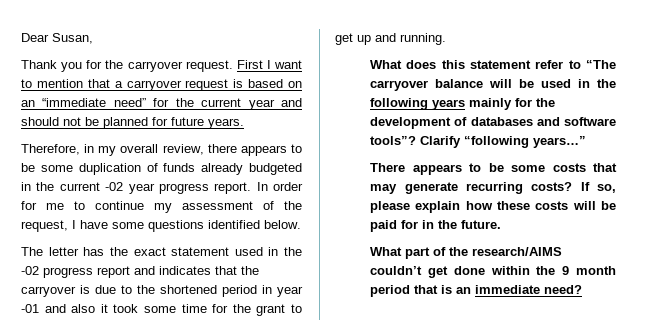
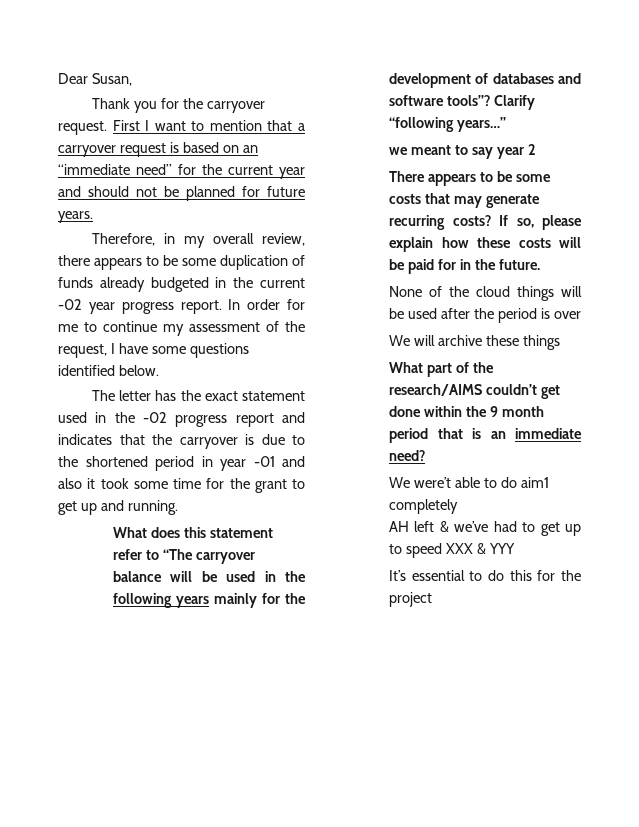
(587, 142) none -> [389,144,536,159] // we meant to say year 2
(502, 224) none -> [389,286,582,301] [389,308,581,323] [389,335,560,350] // None of the cloud things will be used after the period is over // We will archive these things
(583, 289) none -> [389,477,549,488] [389,499,459,514] [389,521,581,536] [389,543,515,558] [389,570,581,581] [389,592,433,607] // We were’t able to do aim1 completely // AH left & we’ve had to get up to speed XXX & YYY // It’s essential to do this for the project

